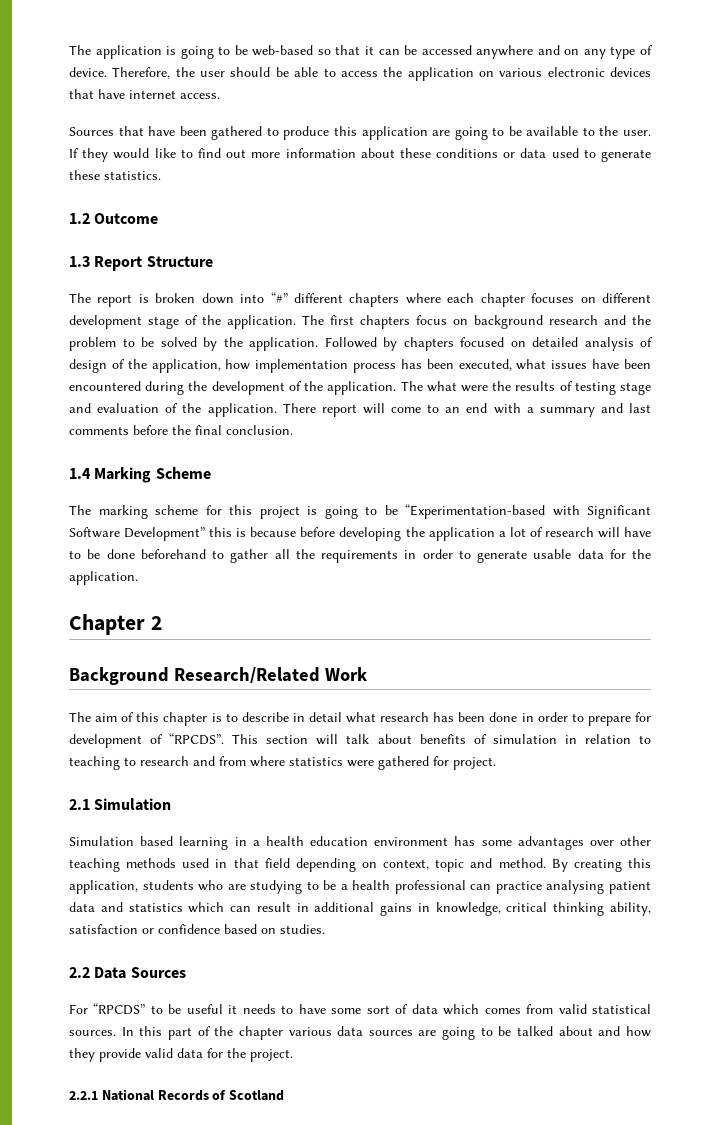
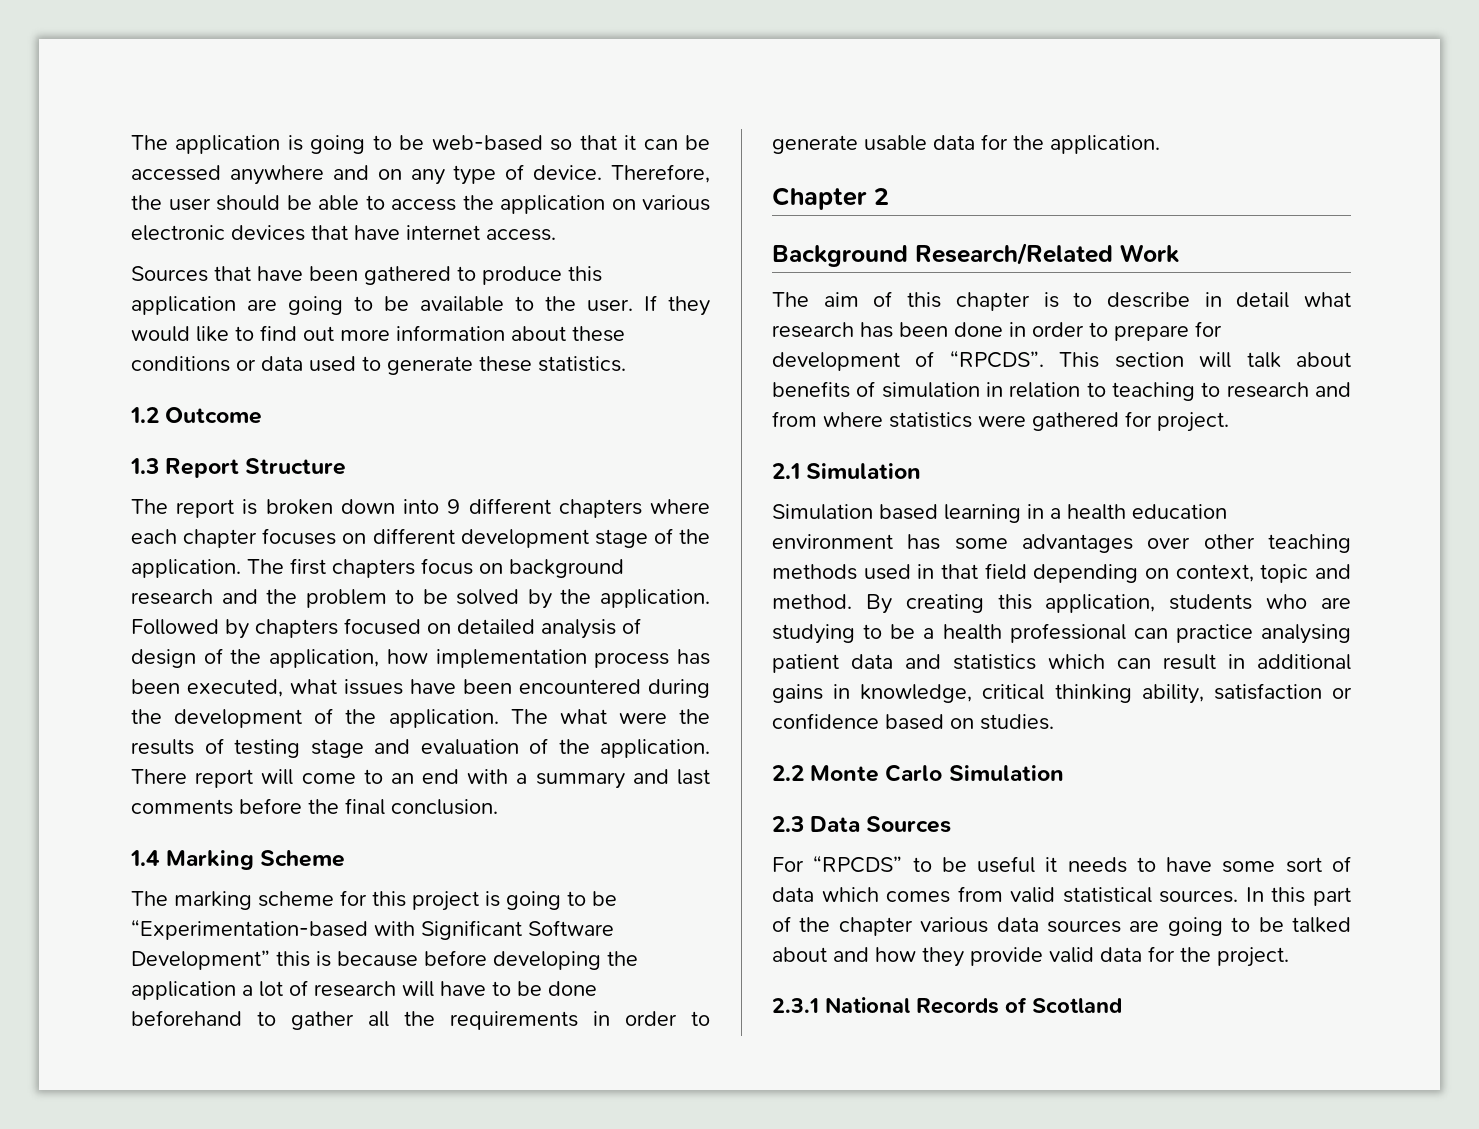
[270,292,288,303] “#” -> [447,499,461,514] 9
(90, 972) none -> [810,764,1064,782] [772,816,804,832] Monte Carlo Simulation // 2.3
[69,1091,98,1100] 2.2.1 -> [772,998,819,1013] 2.3.1

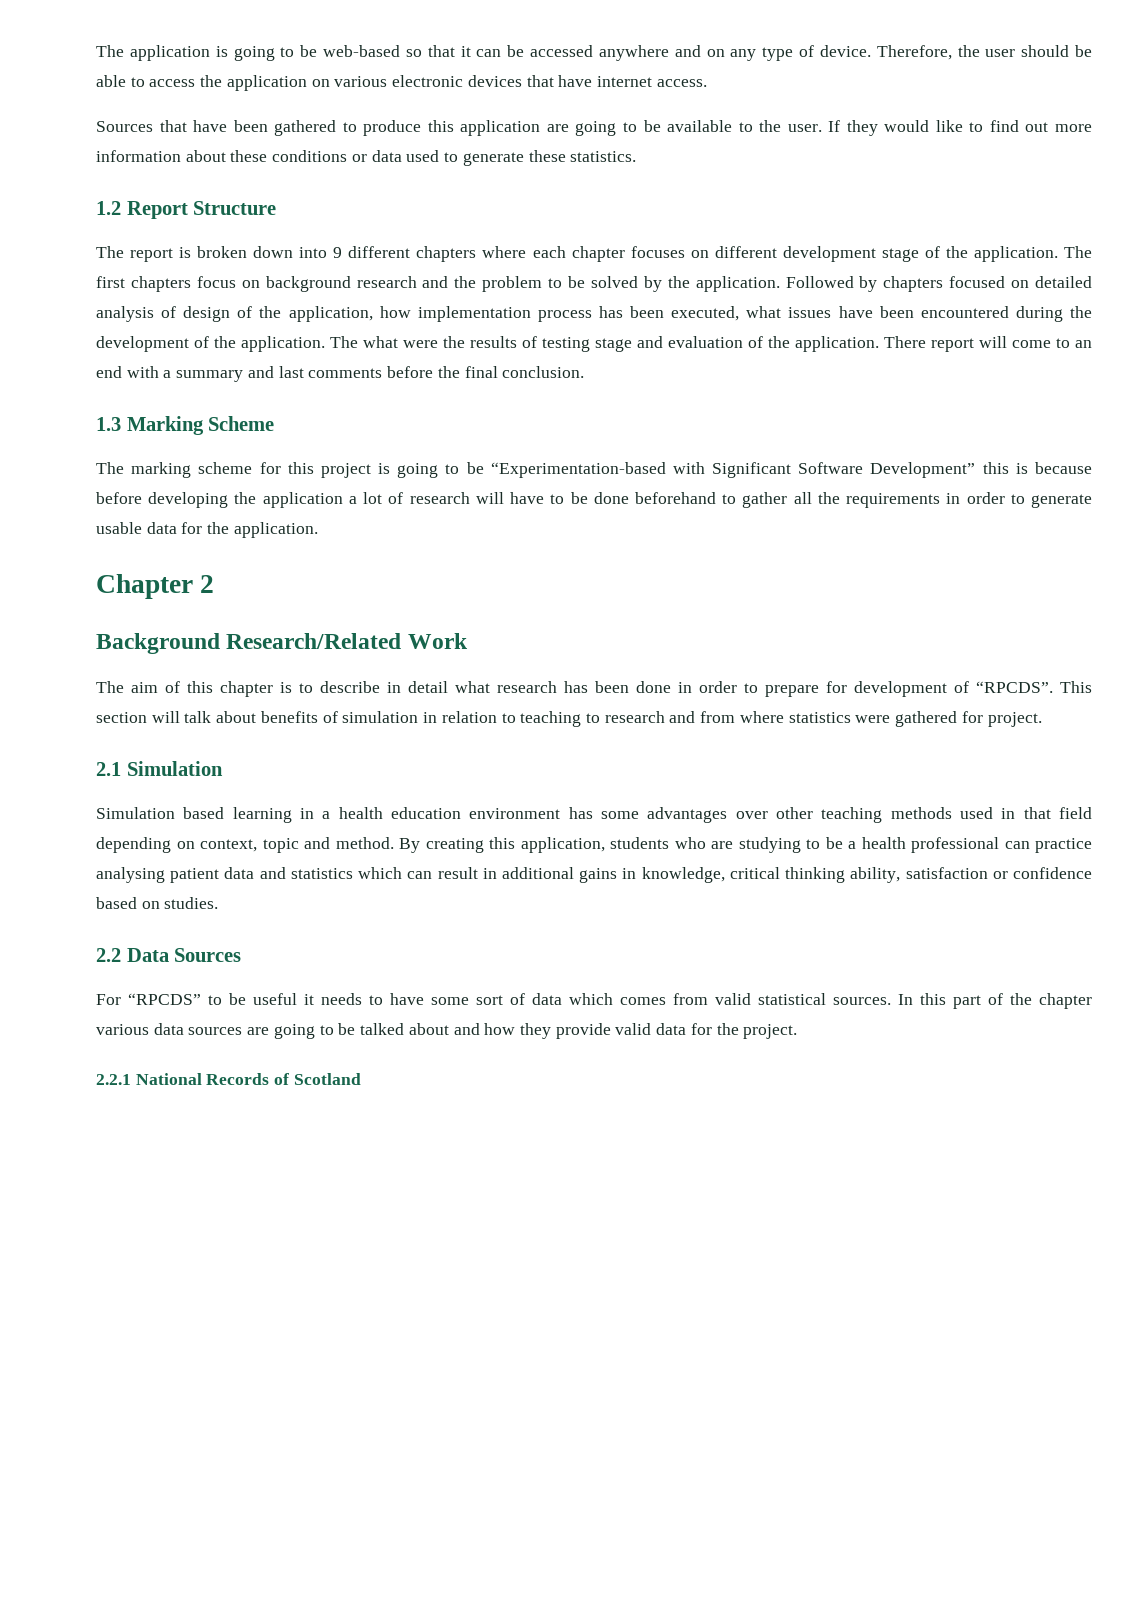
[165,407,263,424] [130,458,159,474] Outcome // 1.3 -> (121, 208) none
[130,850,160,866] 1.4 -> [96,417,121,431] 1.3
[810,764,1064,782] [772,816,804,832] Monte Carlo Simulation // 2.3 -> (121, 955) none
[772,998,819,1013] 2.3.1 -> [96,1074,131,1085] 2.2.1

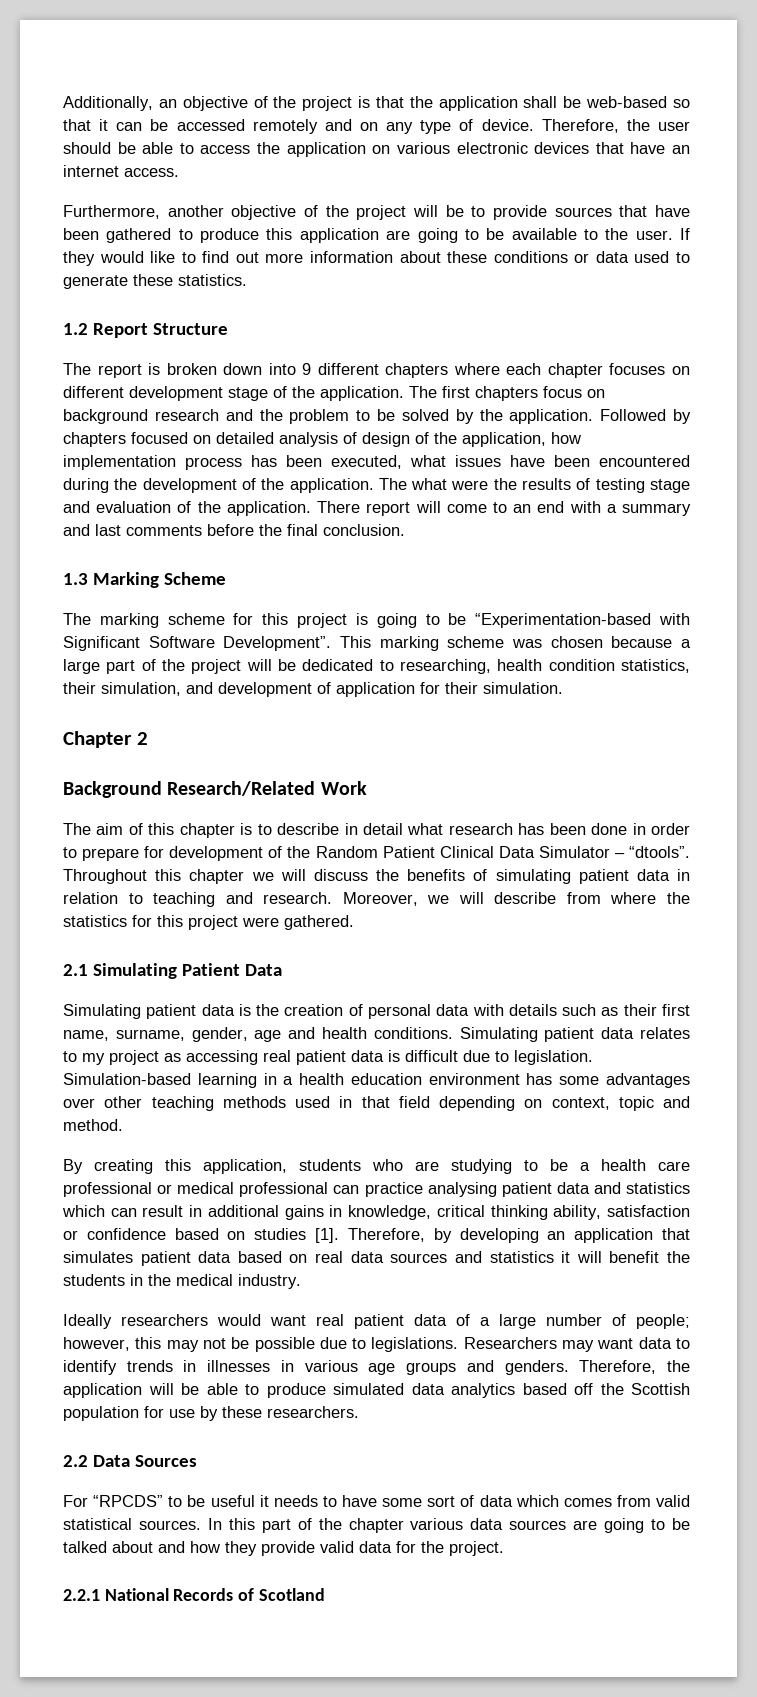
[96,45,295,61] The application is going to -> [63,96,558,111] Additionally, an objective of the project is that the application shall
[598,45,669,61] anywhere -> [252,119,318,134] remotely
(593, 81) none -> [672,145,691,154] an
[96,121,153,132] Sources -> [63,205,612,220] Furthermore, another objective of the project will be to provide sources
[870,462,1092,478] [96,492,1093,508] [96,522,318,538] Development” this is because before developing the application a lot of research will have to be done beforehand to gather all the requirements in order to generate usable data for the application. -> [223,636,691,651] [63,659,690,674] [63,682,563,697] Development”. This marking scheme was chosen because a large part of the project will be dedicated to researching, health condition statistics, their simulation, and development of application for their simulation.
[976,681,1092,693] [96,711,1042,727] [96,761,223,776] [96,807,225,819] “RPCDS”. This section will talk about benefits of simulation in relation to teaching to research and from where statistics were gathered for project. // 2.1 Simulation // Simulation based -> [287,846,690,858] [63,869,690,884] [63,892,690,907] [63,915,354,930] [63,963,282,979] [63,1004,691,1019] [63,1027,690,1042] [63,1050,593,1065] [63,1073,191,1085] the Random Patient Clinical Data Simulator – “dtools”. Throughout this chapter we will discuss the benefits of simulating patient data in relation to teaching and research. Moreover, we will describe from where the statistics for this project were gathered. // 2.1 Simulating Patient Data // Simulating patient data is the creation of personal data with details such as their first name, surname, gender, age and health conditions. Simulating patient data relates to my project as accessing real patient data is difficult due to legislation. Simulation-based
(394, 843) none -> (123, 1125) //
(906, 843) none -> [658,1161,690,1171] [63,1182,235,1197] care professional or medical
[164,897,219,909] studies. -> [254,1228,690,1243] [63,1251,691,1266] [63,1274,301,1289] [63,1314,690,1329] [63,1337,690,1352] [63,1360,691,1375] [63,1383,690,1398] [63,1406,359,1421] studies [1]. Therefore, by developing an application that simulates patient data based on real data sources and statistics it will benefit the students in the medical industry. // Ideally researchers would want real patient data of a large number of people; however, this may not be possible due to legislations. Researchers may want data to identify trends in illnesses in various age groups and genders. Therefore, the application will be able to produce simulated data analytics based off the Scottish population for use by these researchers.

